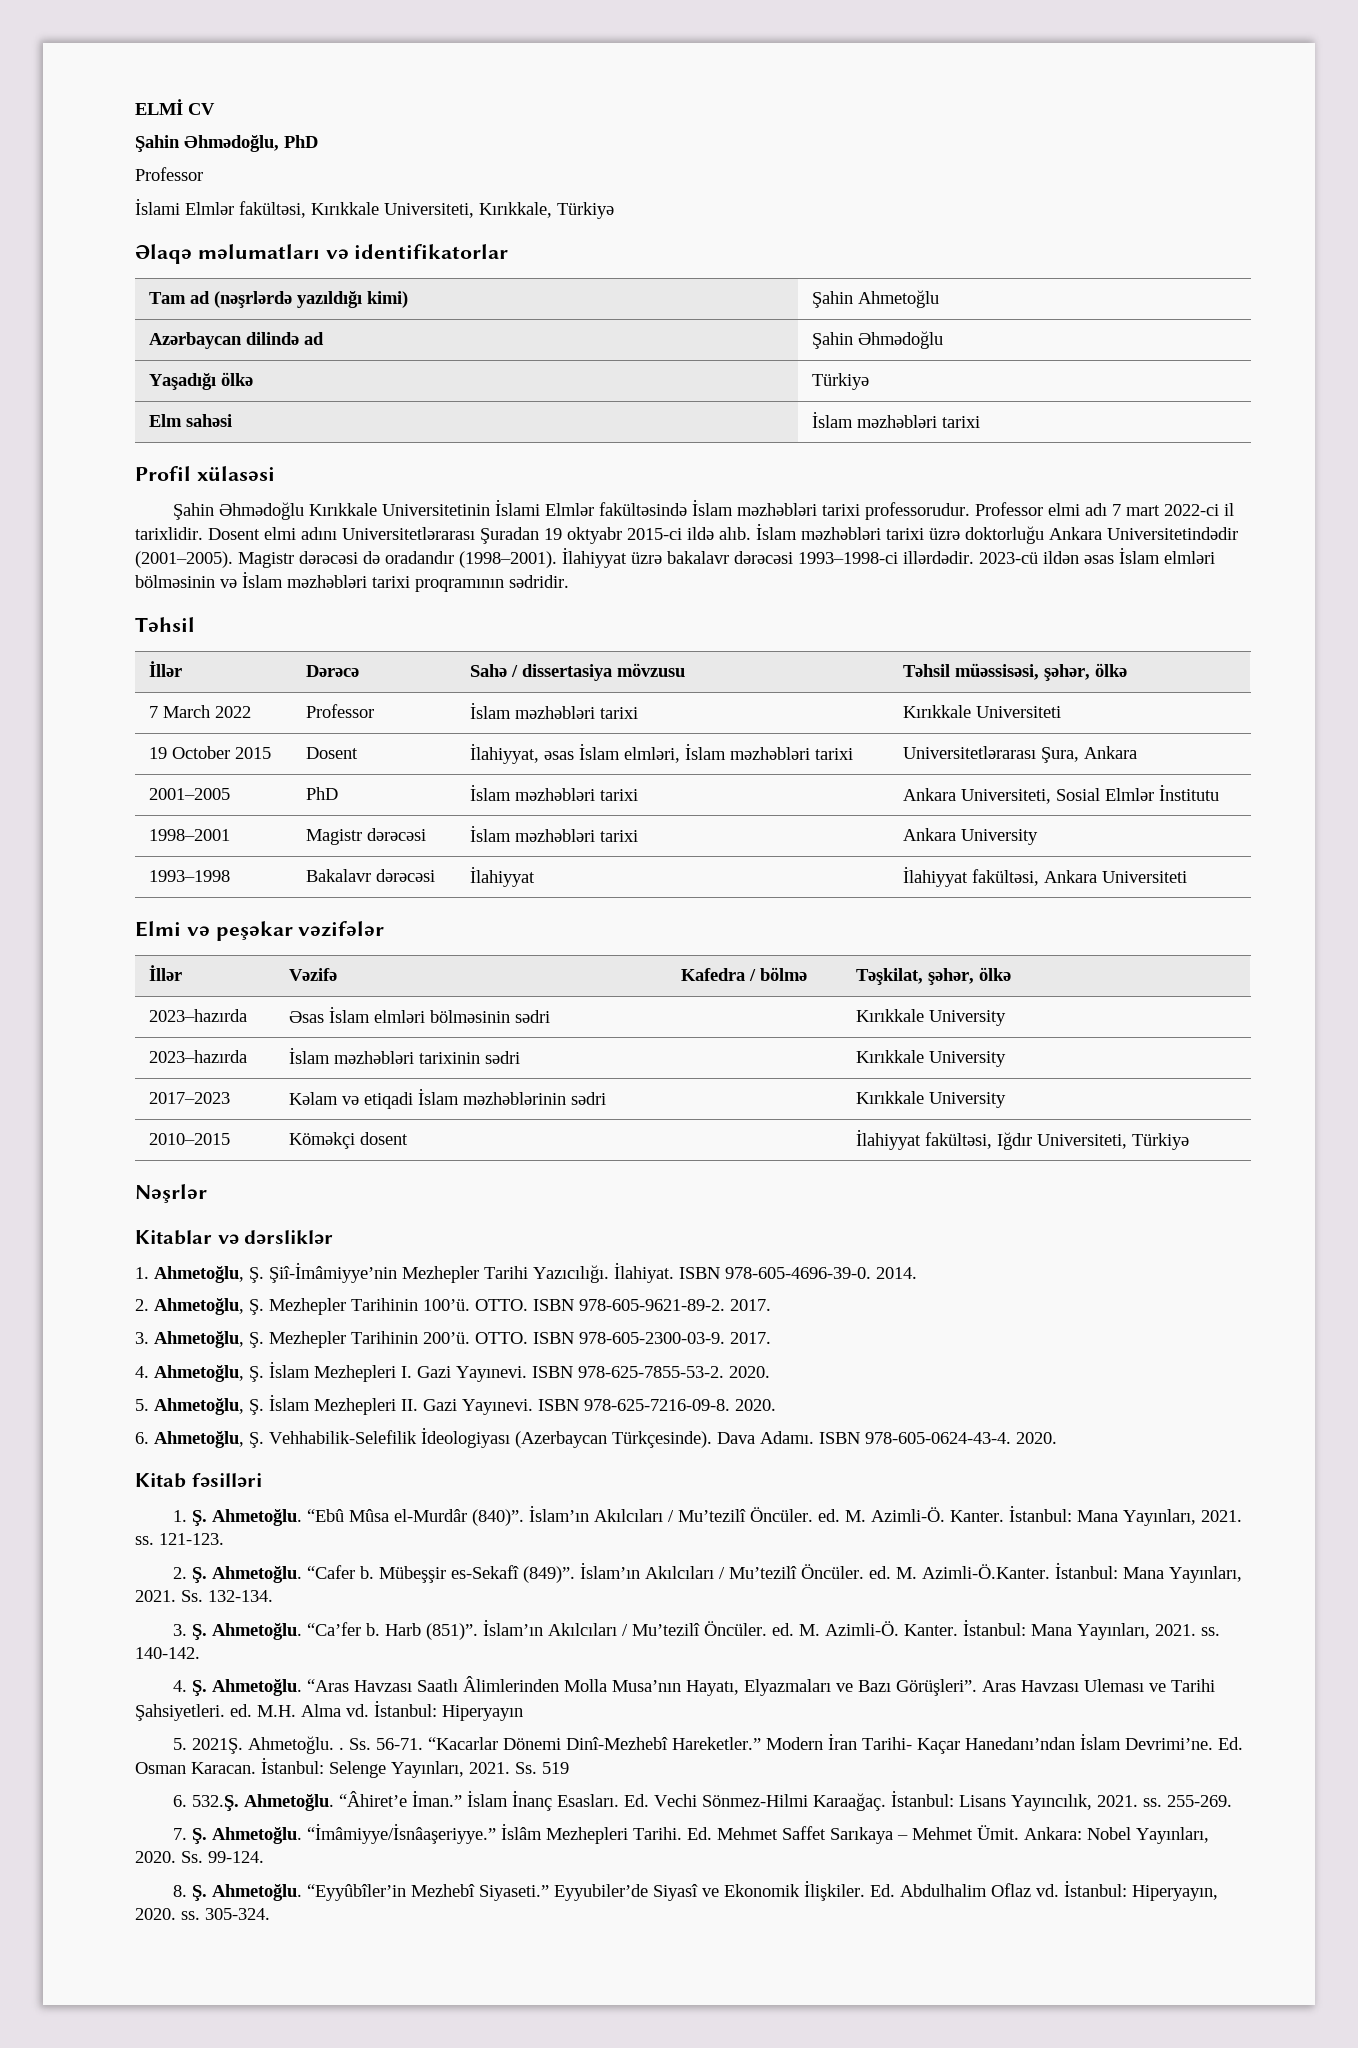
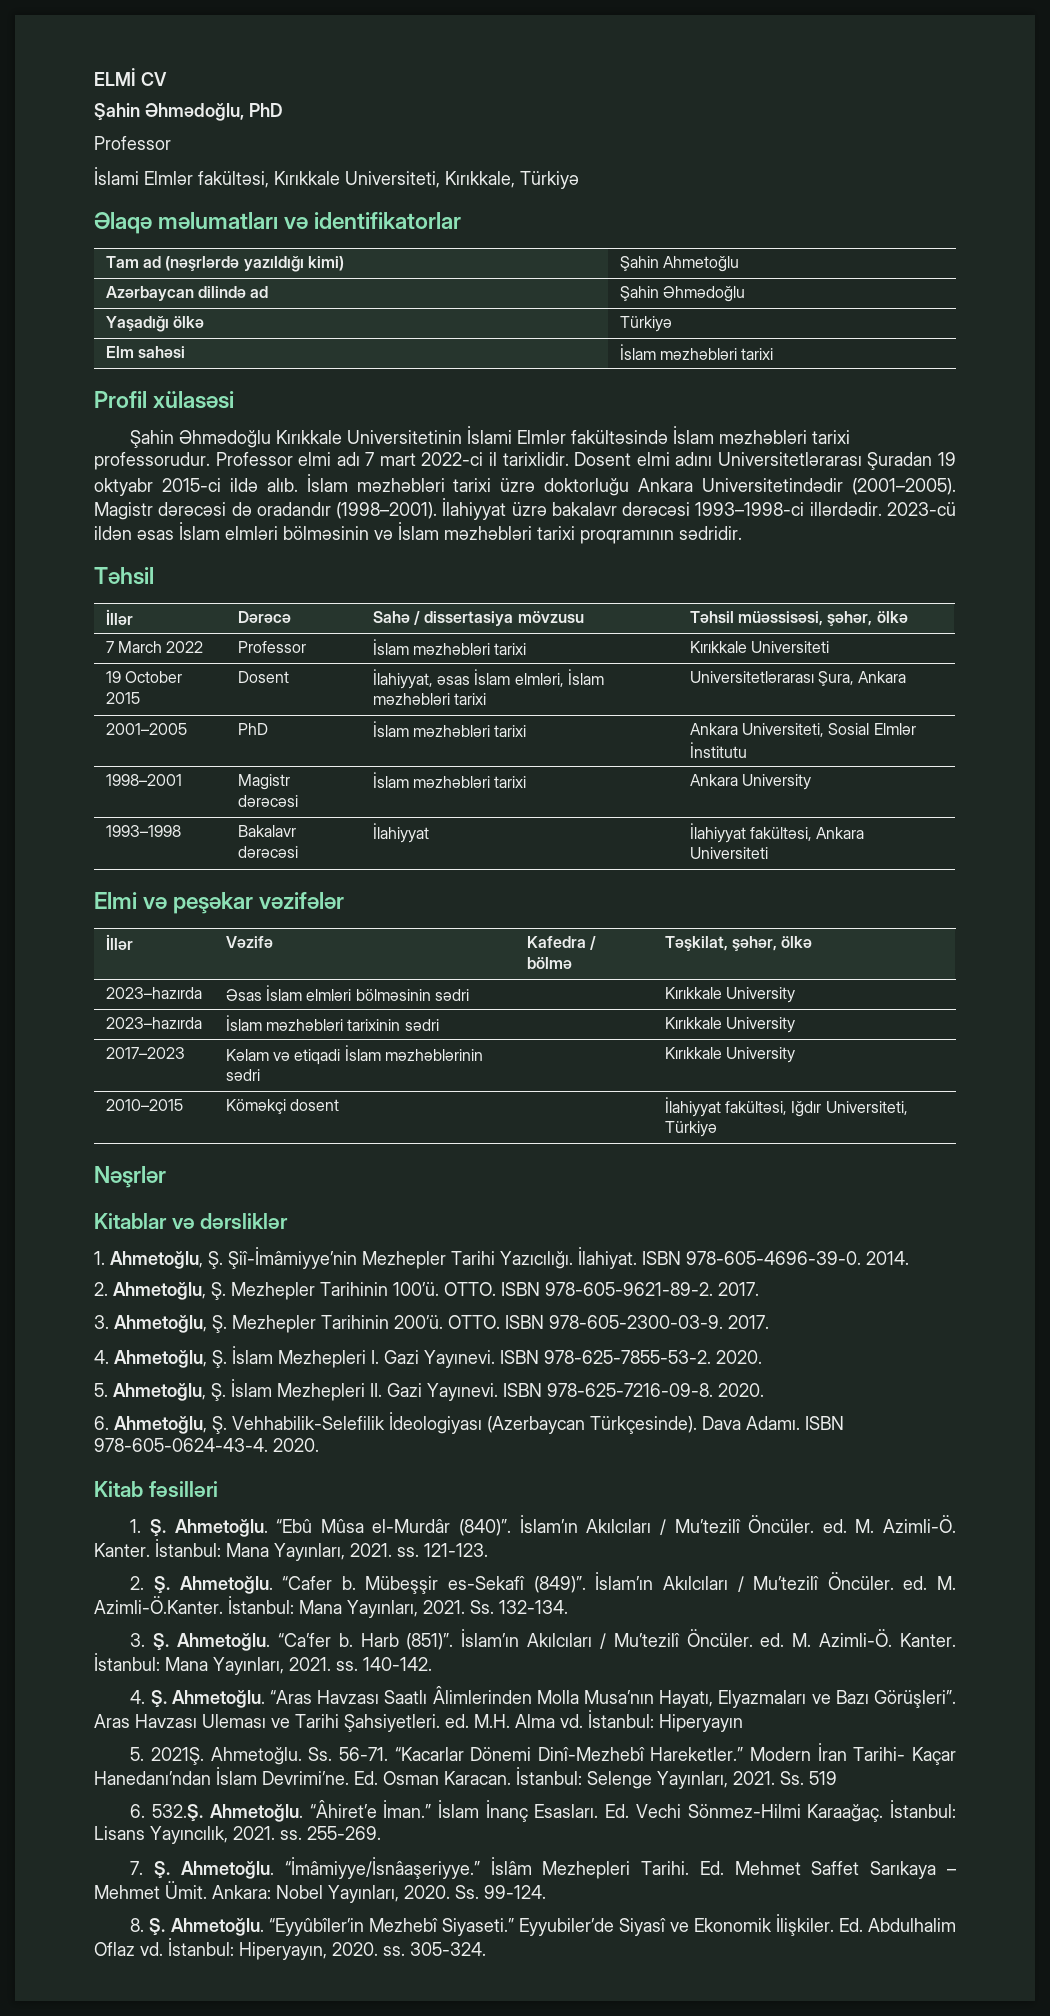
[339,1747,345,1750] . -> (302, 1756) none

